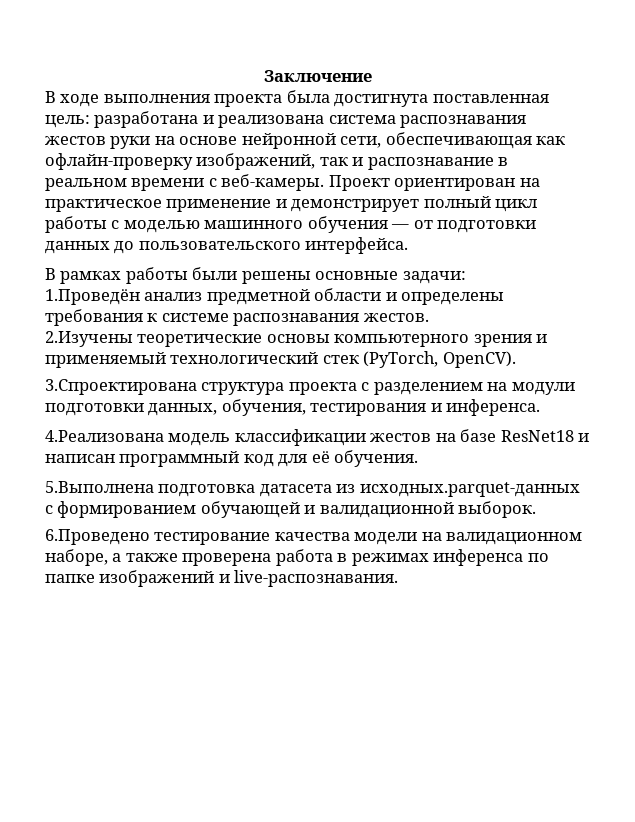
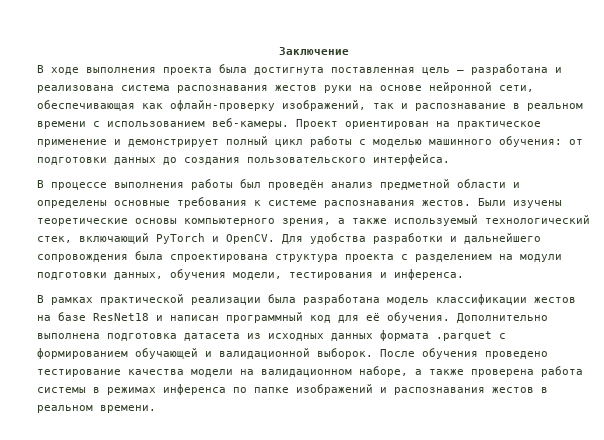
[45,115,90,128] цель: -> [422,67,464,75] цель —
(217, 182) none -> [107,121,205,127] использованием
[307,216,410,233] обучения — -> [499,136,562,147] обучения:
(135, 247) none -> [184,157,240,165] создания
[60,267,466,284] [45,289,140,305] рамках работы были решены основные задачи: // 1.Проведён -> [51,179,324,190] процессе выполнения работы был проведён
(505, 298) none -> [114,200,170,206] основные
[45,331,133,347] // 2.Изучены -> [478,198,562,208] Были изучены
[473,334,548,347] [45,351,516,368] [45,379,197,395] зрения и применяемый технологический стек (PyTorch, OpenCV). // 3.Спроектирована -> [282,215,590,226] [37,233,541,244] [37,251,268,262] зрения, а также используемый технологический стек, включающий PyTorch и OpenCV. Для удобства разработки и дальнейшего сопровождения была спроектирована
[221,399,306,416] обучения, -> [170,269,282,280] обучения модели,
[45,430,164,442] 4.Реализована -> [37,294,380,305] В рамках практической реализации была разработана
[45,481,154,493] // 5.Выполнена -> [457,313,548,323] [37,333,100,339] Дополнительно выполнена
[359,482,580,497] исходных.parquet-данных -> [268,330,492,341] исходных данных формата .parquet
[45,529,150,545] // 6.Проведено -> [380,348,548,359] После обучения проведено
(333, 557) none -> [37,387,86,393] системы
[234,570,399,587] live-распознавания. -> [394,387,548,395] [37,405,156,413] распознавания жестов в реальном времени.

